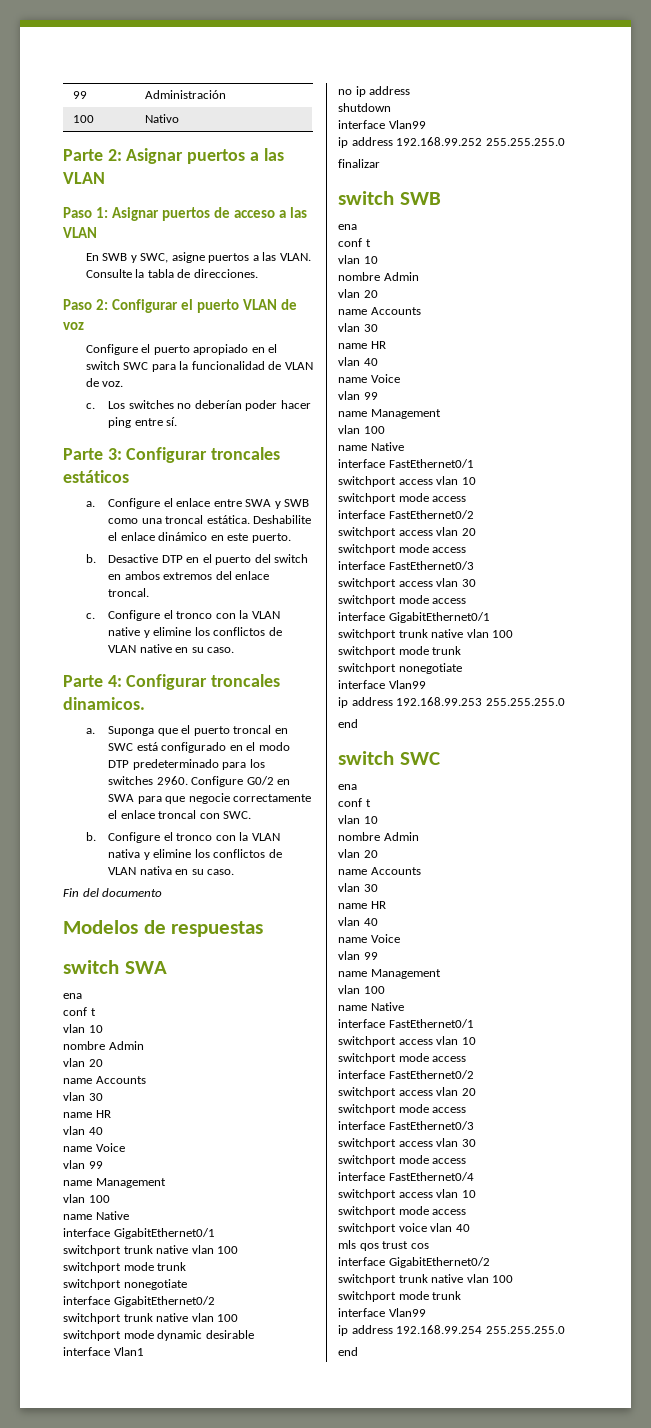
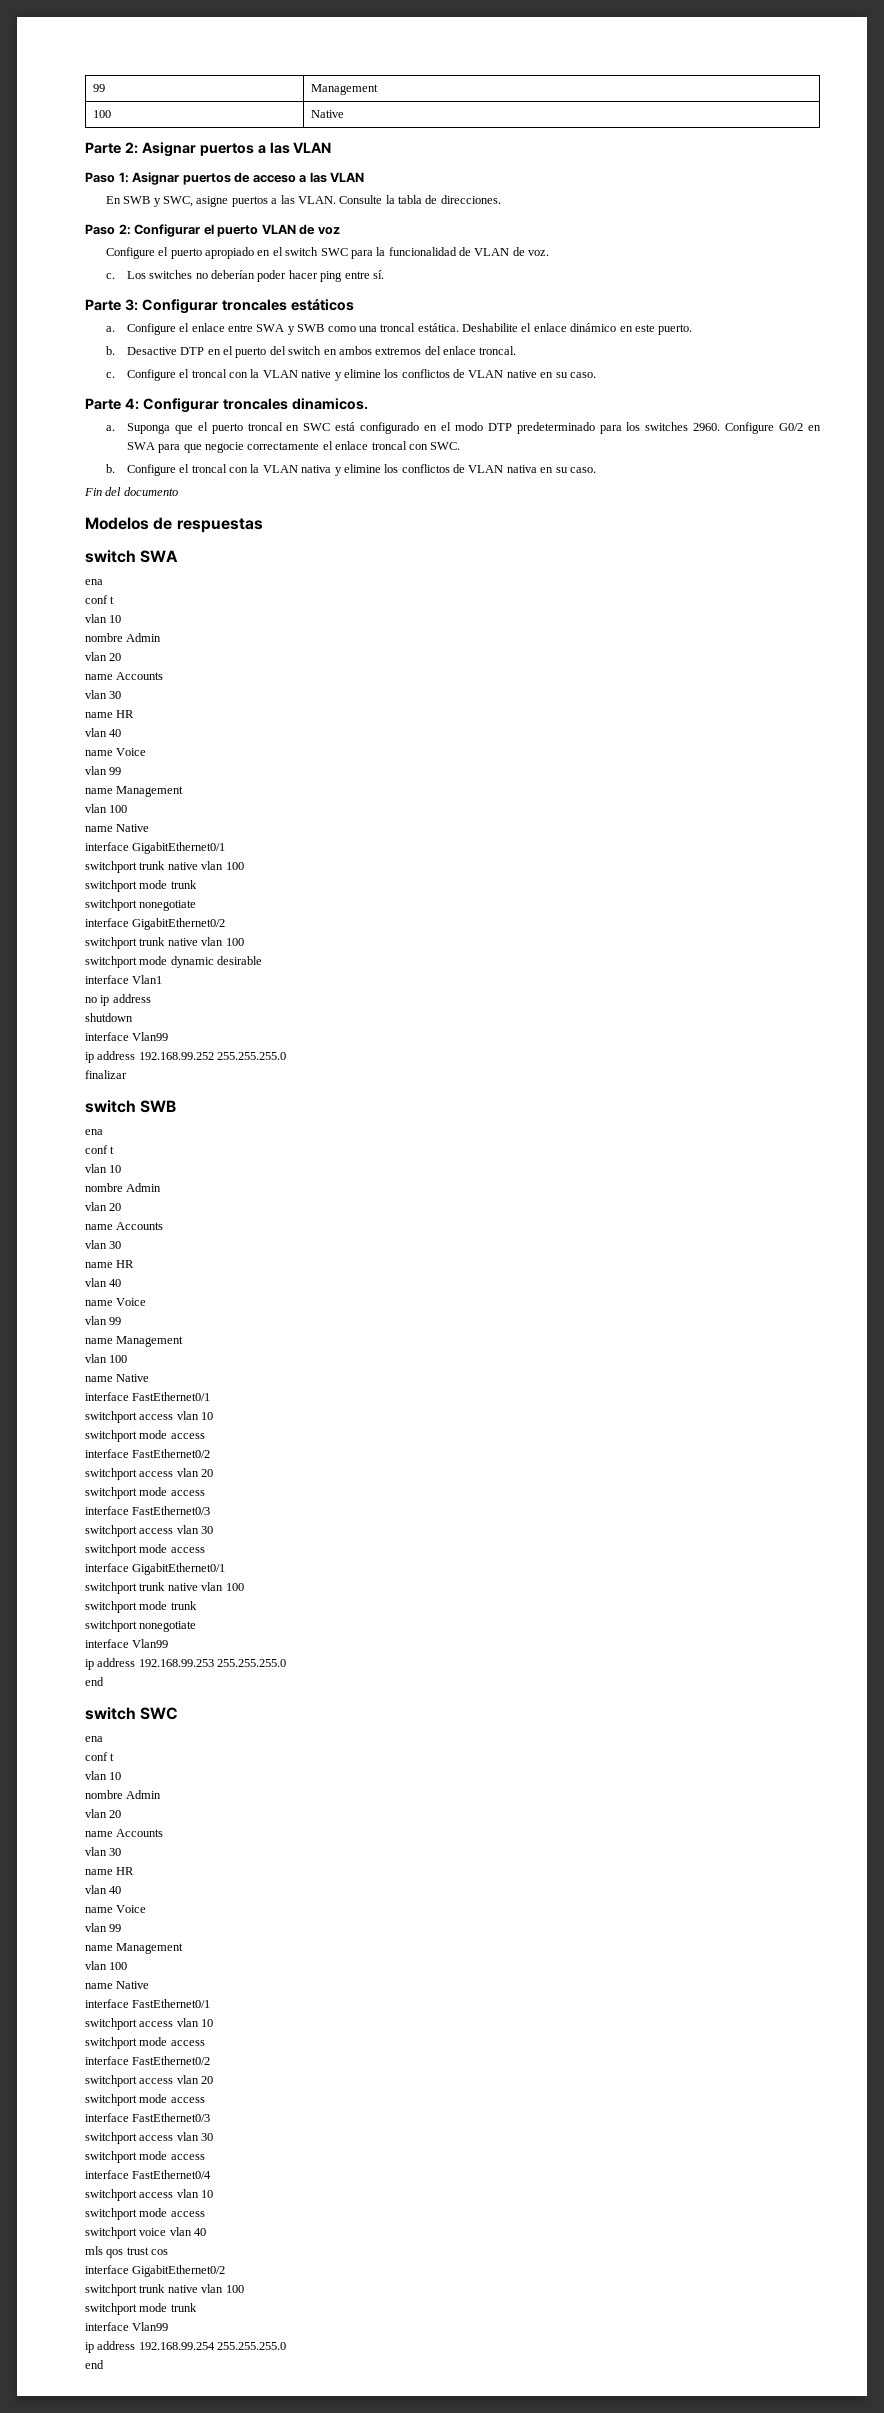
[144,90,226,99] Administración -> [311,84,379,95] Management
[144,114,179,123] Nativo -> [311,110,345,118] Native
[176,611,213,619] tronco -> [191,369,227,378] troncal
[176,833,213,841] tronco -> [191,464,227,473] troncal

